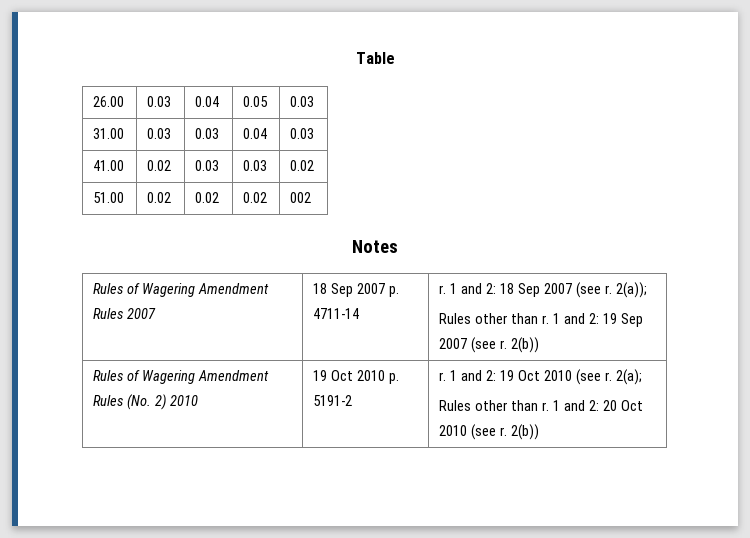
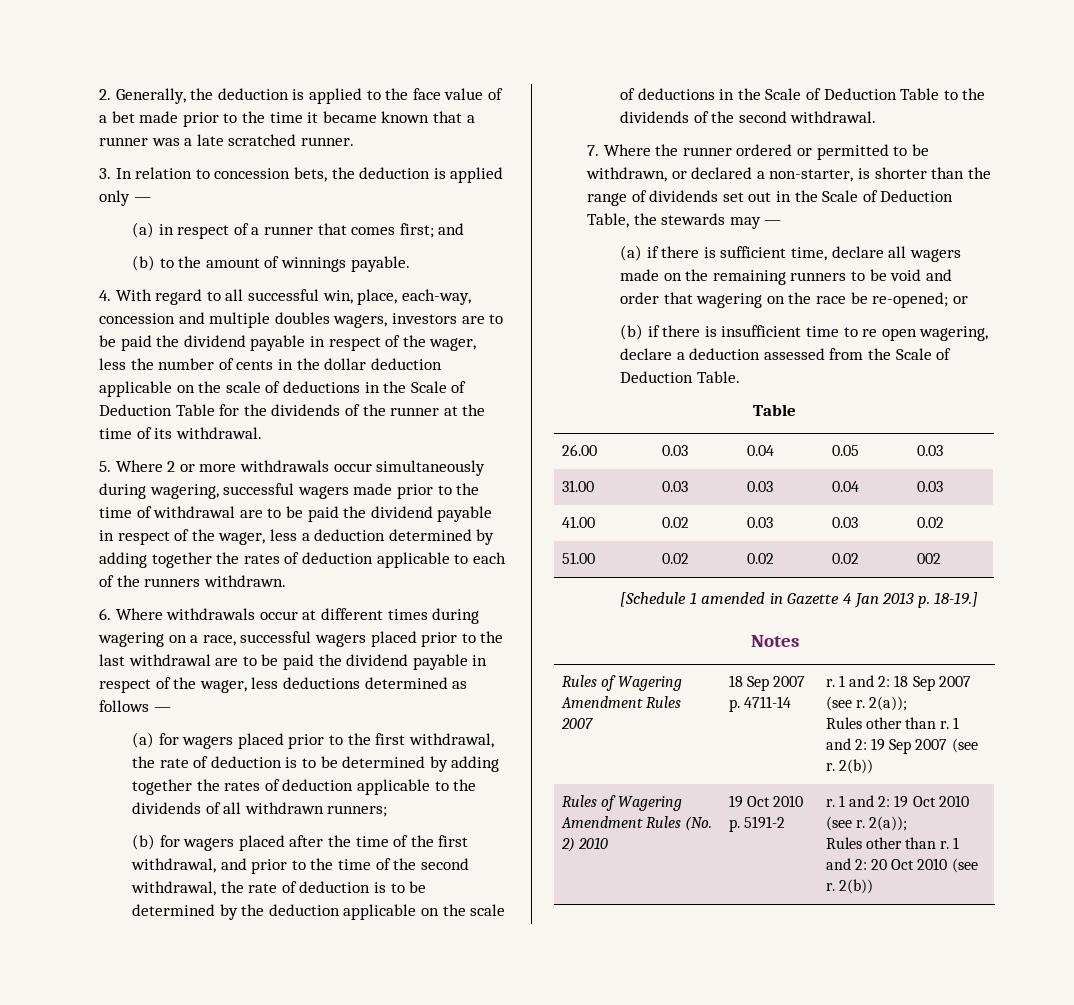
(355, 58) none -> [99,88,503,104] [99,111,475,127] [99,134,355,146] [99,167,504,183] [99,190,151,206] [132,222,465,239] [132,255,410,272] [99,289,471,305] [99,312,504,328] [99,335,477,351] [99,358,442,370] [99,381,467,397] [99,404,486,416] [99,427,262,439] [99,460,486,476] [99,483,480,499] [99,506,493,522] [99,529,495,545] [99,552,506,568] [99,575,286,587] [99,608,480,624] [98,631,504,647] [99,654,488,670] [99,677,468,693] [99,700,171,712] [132,732,494,749] [132,756,500,772] [132,779,477,795] [132,802,388,817] [132,834,469,851] [131,858,469,874] [131,881,427,896] [132,904,506,920] [620,88,986,100] [620,111,877,123] [587,144,929,160] [586,167,991,182] [587,190,954,206] [587,213,782,229] [620,245,961,262] [620,269,952,285] [620,292,968,308] [620,324,989,341] [620,348,952,360] [620,371,740,383] 2. Generally, the deduction is applied to the face value of a bet made prior to the time it became known that a runner was a late scratched runner. // 3. In relation to concession bets, the deduction is applied only — // (a) in respect of a runner that comes first; and // (b) to the amount of winnings payable. // 4. With regard to all successful win, place, each-way, concession and multiple doubles wagers, investors are to be paid the dividend payable in respect of the wager, less the number of cents in the dollar deduction applicable on the scale of deductions in the Scale of Deduction Table for the dividends of the runner at the time of its withdrawal. // 5. Where 2 or more withdrawals occur simultaneously during wagering, successful wagers made prior to the time of withdrawal are to be paid the dividend payable in respect of the wager, less a deduction determined by adding together the rates of deduction applicable to each of the runners withdrawn. // 6. Where withdrawals occur at different times during wagering on a race, successful wagers placed prior to the last withdrawal are to be paid the dividend payable in respect of the wager, less deductions determined as follows — // (a) for wagers placed prior to the first withdrawal, the rate of deduction is to be determined by adding together the rates of deduction applicable to the dividends of all withdrawn runners; // (b) for wagers placed after the time of the first withdrawal, and prior to the time of the second withdrawal, the rate of deduction is to be determined by the deduction applicable on the scale of deductions in the Scale of Deduction Table to the dividends of the second withdrawal. // 7. Where the runner ordered or permitted to be withdrawn, or declared a non-starter, is shorter than the range of dividends set out in the Scale of Deduction Table, the stewards may — // (a) if there is sufficient time, declare all wagers made on the remaining runners to be void and order that wagering on the race be re-opened; or // (b) if there is insufficient time to re open wagering, declare a deduction assessed from the Scale of Deduction Table. //
(312, 197) none -> [620,592,979,608] // [Schedule 1 amended in Gazette 4 Jan 2013 p. 18-19.]
[615,369,642,385] 2(a); -> [868,816,907,831] 2(a));

